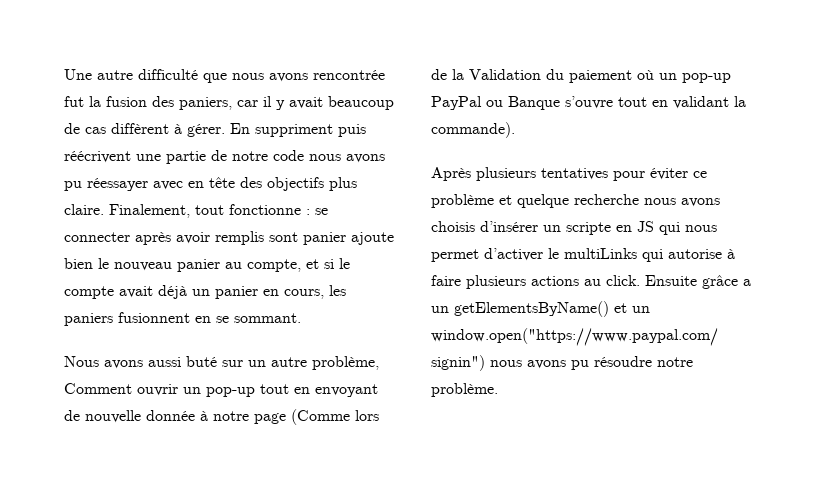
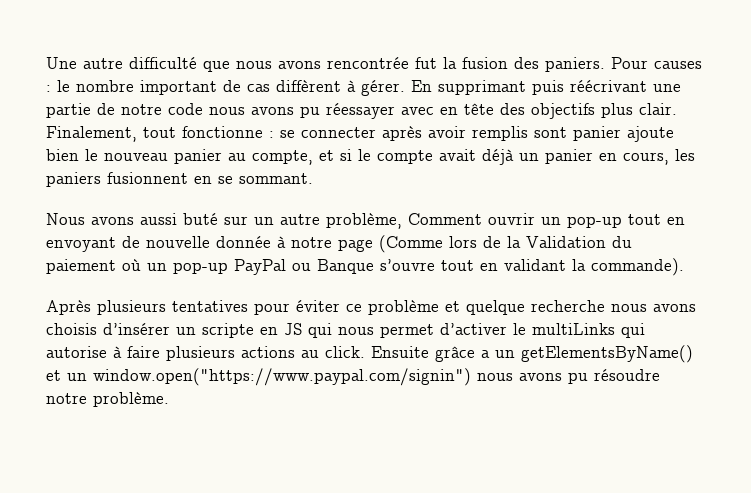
[179,96,394,110] paniers, car il y avait beaucoup -> [545,57,702,72] [46,80,217,95] paniers. Pour causes : le nombre important
[255,124,366,137] [64,151,131,163] suppriment puis réécrivent -> [438,80,647,95] supprimant puis réécrivant
[64,204,104,215] claire. -> [639,103,677,115] clair.

